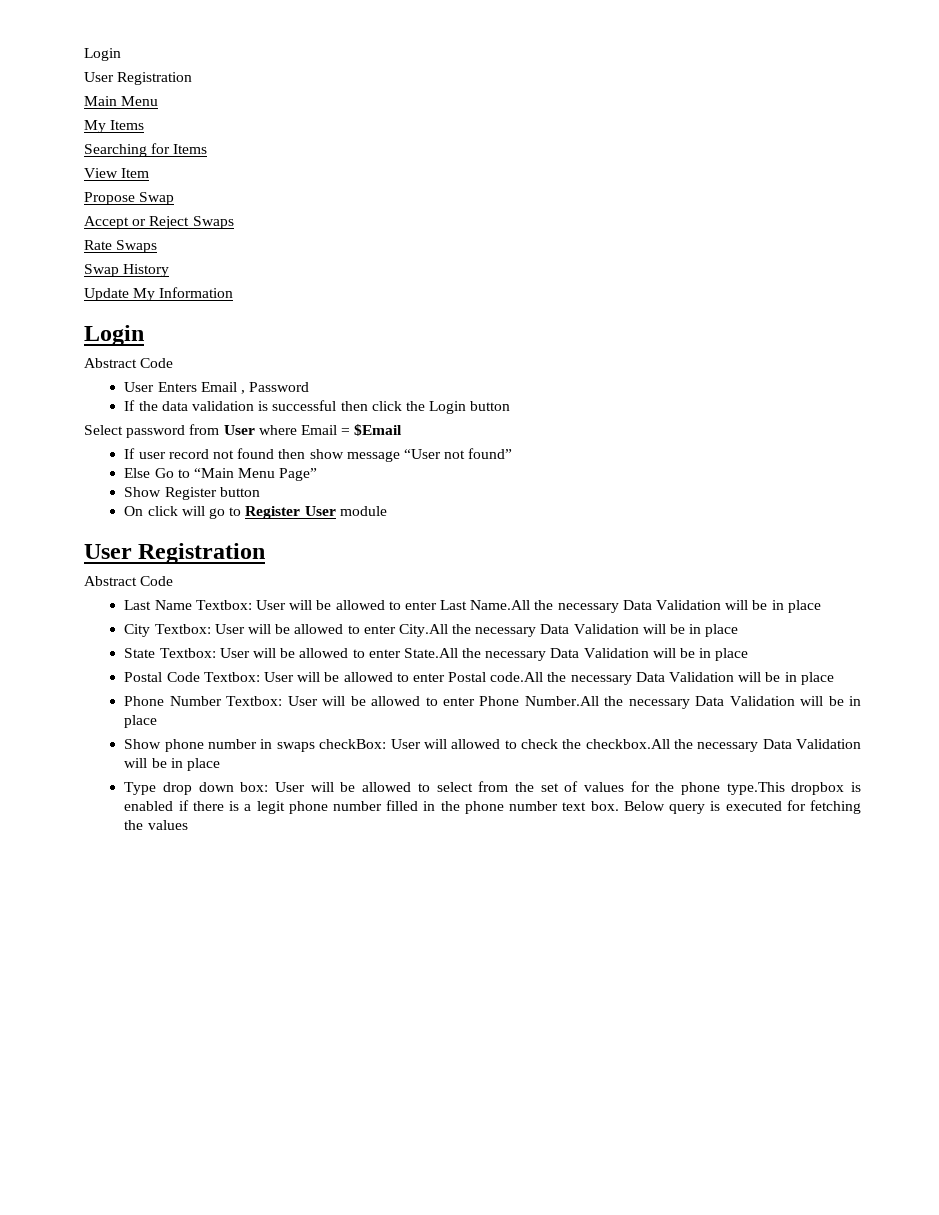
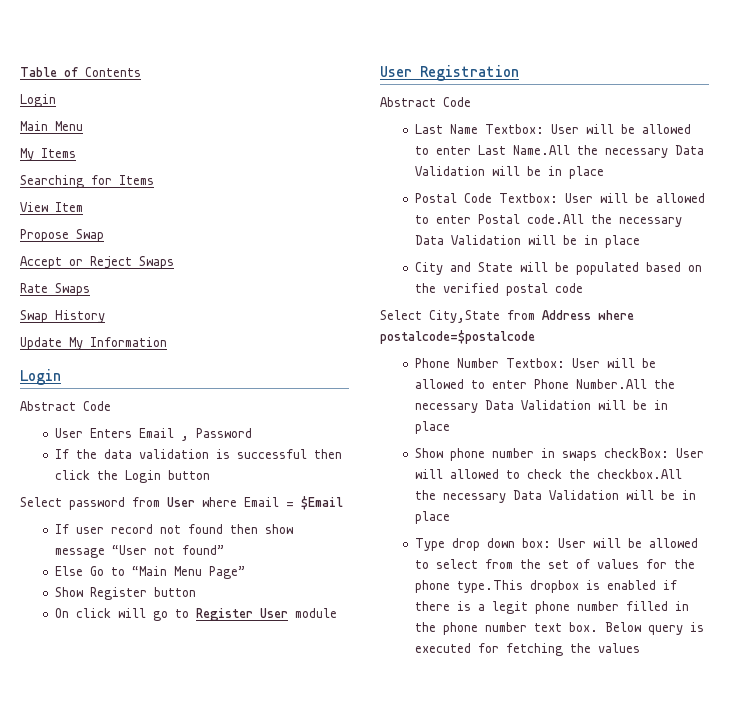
[84,48,121,61] [84,72,193,85] Login // User Registration -> [20,67,141,77] [20,94,56,107] Table of Contents // Login
[124,624,739,637] [124,648,749,661] // City Textbox: User will be allowed to enter City.All the necessary Data Validation will be in place // State Textbox: User will be allowed to enter State.All the necessary Data Validation will be in place -> (605, 172) none
(834, 678) none -> [415,262,703,275] [415,283,584,296] [380,310,634,323] [380,330,535,344] // City and State will be populated based on the verified postal code // Select City,State from Address where postalcode=$postalcode

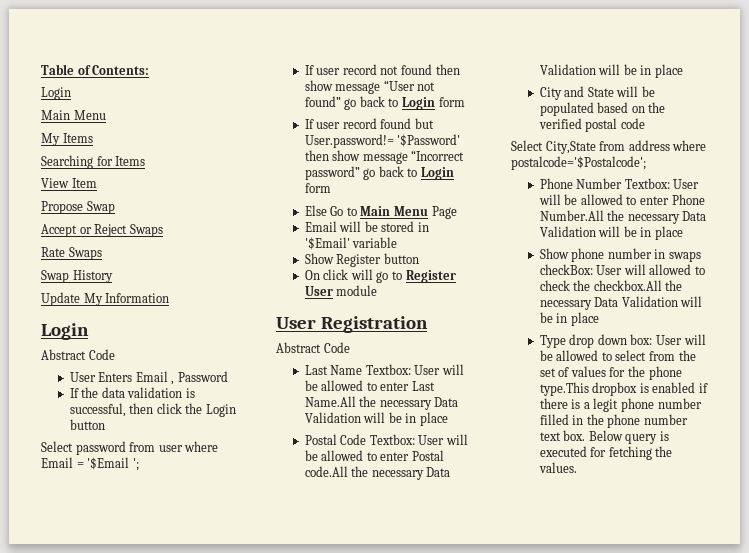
[85,67,141,77] Contents -> [92,65,150,75] Contents:
[237,449,308,459] successful -> [69,403,126,417] successful,
[167,497,195,507] User -> [158,445,183,452] user
[301,496,343,510] $Email -> [87,457,139,471] '$Email ';
[55,566,246,579] // Else Go to “Main Menu Page” -> [344,96,465,110] [304,118,434,129] [304,134,461,148] [304,150,465,164] [304,166,454,180] [304,183,331,193] [304,205,457,219] [304,221,429,232] [304,237,398,250] go back to Login form // If user record found but User.password!= '$Password' then show message “Incorrect password” go back to Login form // Else Go to Main Menu Page // Email will be stored in '$Email' variable
[542,310,634,320] [380,330,535,344] Address where postalcode=$postalcode -> [628,140,707,151] [511,156,646,170] address where postalcode='$Postalcode';
[598,643,641,653] values -> [538,462,577,473] values.

